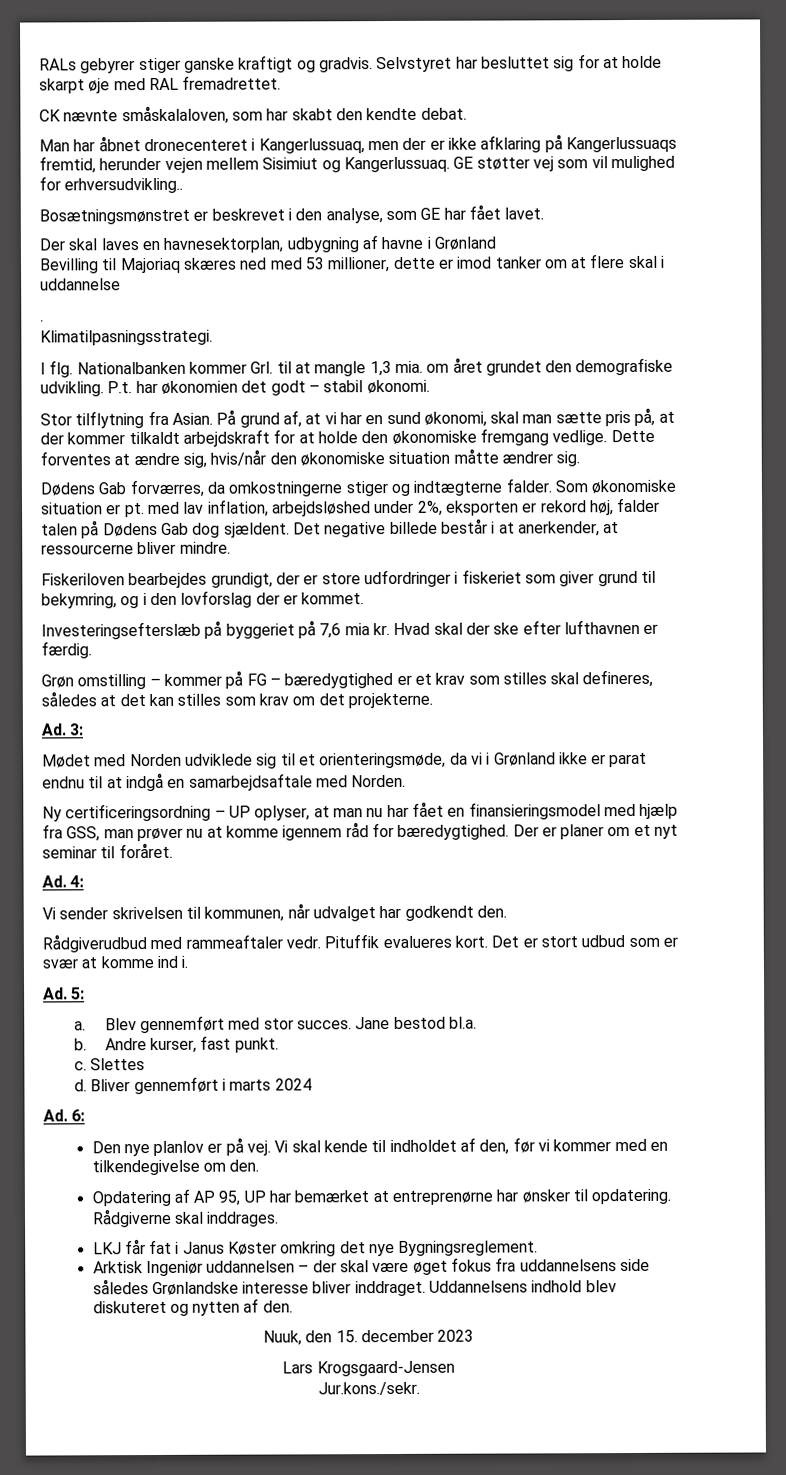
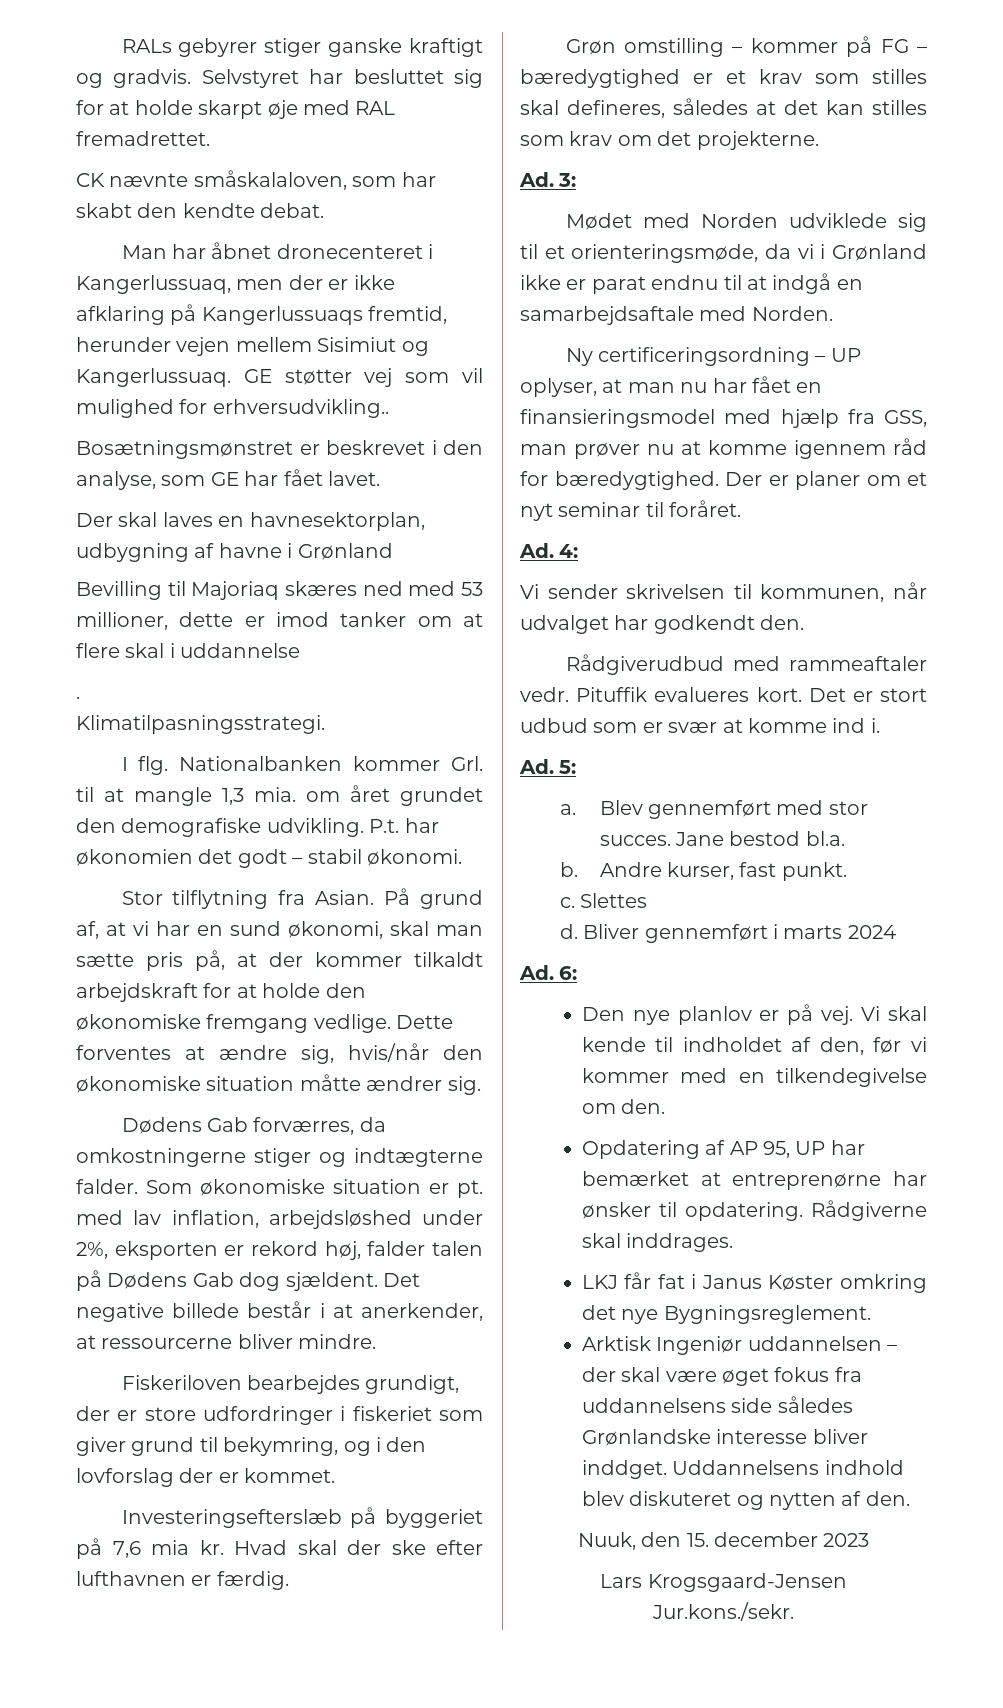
[354,1280,426,1297] inddraget. -> [581,1460,667,1479] inddget.

